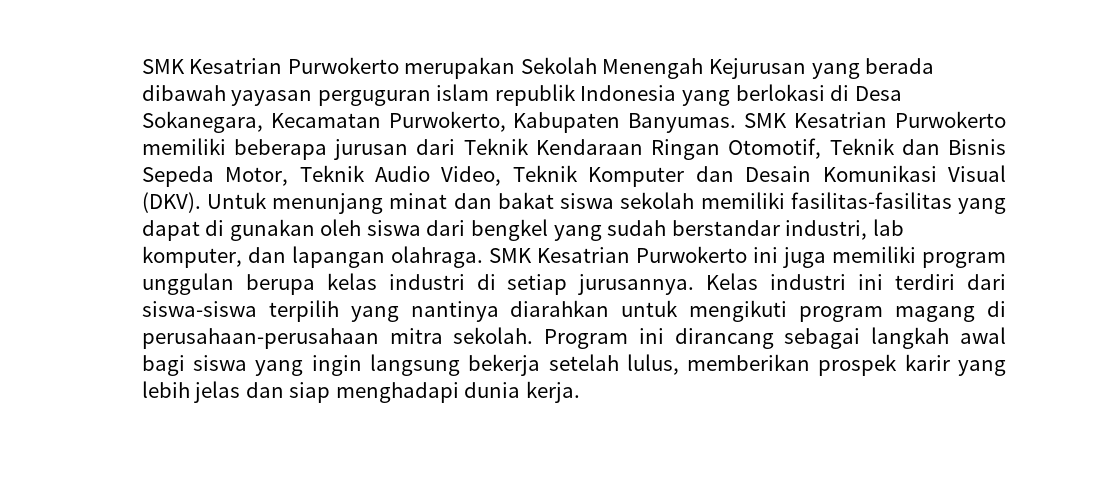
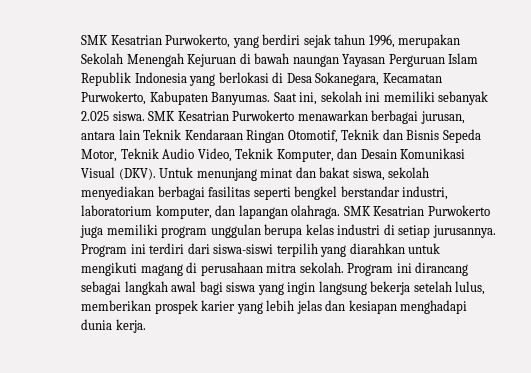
[141,57,935,79] [141,84,576,106] SMK Kesatrian Purwokerto merupakan Sekolah Menengah Kejurusan yang berada dibawah yayasan perguguran islam republik -> [81,34,461,48] [81,53,479,67] [81,72,132,86] SMK Kesatrian Purwokerto, yang berdiri sejak tahun 1996, merupakan Sekolah Menengah Kejuruan di bawah naungan Yayasan Perguruan Islam Republik
[744,111,1006,128] [141,138,456,160] SMK Kesatrian Purwokerto memiliki beberapa jurusan dari -> [273,91,489,105] [81,110,465,124] [81,129,140,140] Saat ini, sekolah ini memiliki sebanyak 2.025 siswa. SMK Kesatrian Purwokerto menawarkan berbagai jurusan, antara lain
[588,167,685,187] Komputer -> [276,149,334,162] Komputer,
[560,192,1006,214] [141,219,667,241] siswa sekolah memiliki fasilitas-fasilitas yang dapat di gunakan oleh siswa dari bengkel yang sudah -> [352,167,430,181] [81,186,338,200] siswa, sekolah menyediakan berbagai fasilitas seperti bengkel
[872,219,904,236] lab -> [81,205,153,216] laboratorium
[752,247,778,263] ini -> (490, 210) none
[706,273,847,290] Kelas industri -> [81,244,128,257] Program
[141,301,257,317] siswa-siswa -> [213,244,274,254] siswa-siswi
[410,301,499,322] nantinya -> (347, 251) none
[799,306,884,322] program -> (138, 269) none
[141,328,379,349] perusahaan-perusahaan -> [200,262,263,276] perusahaan
[904,354,950,371] karir -> [201,300,236,311] karier
[289,382,331,403] siap -> [348,300,397,314] kesiapan

